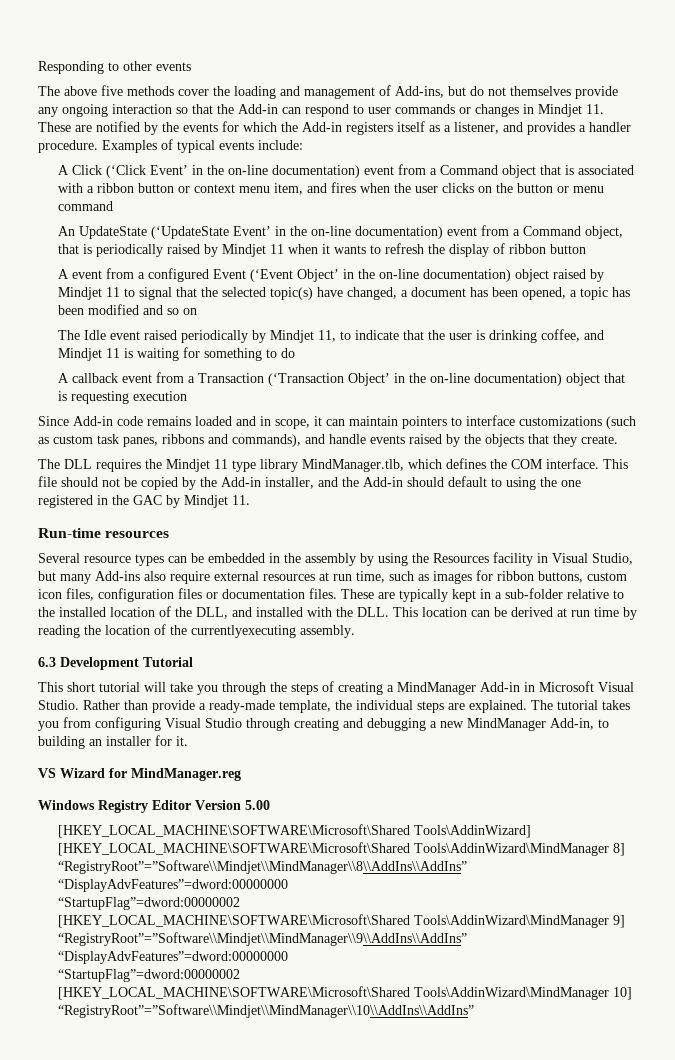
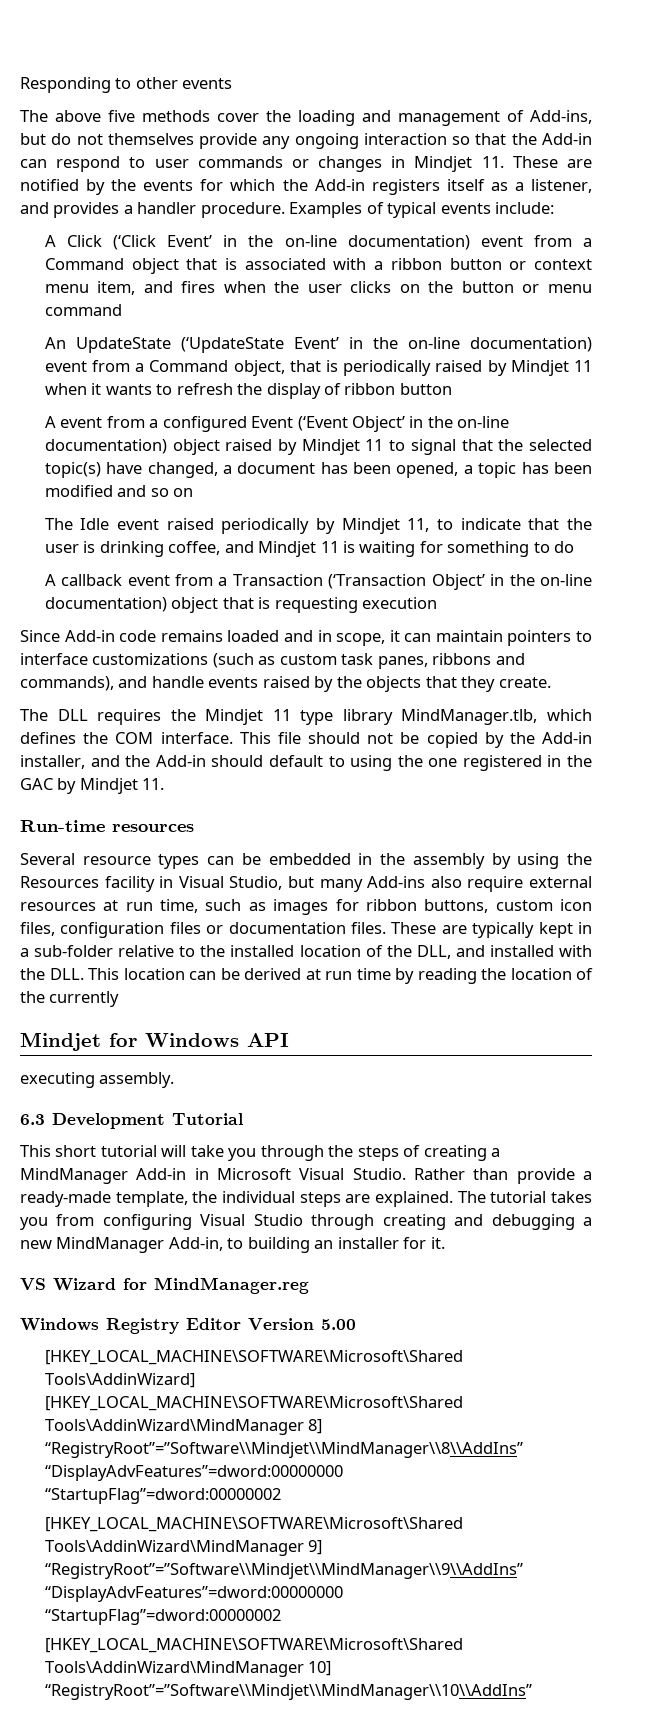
[191,625,296,638] currentlyexecuting -> [49,991,120,1007] [20,1032,289,1051] [20,1072,95,1088] currently // Mindjet for Windows API // executing
[58,860,468,874] “RegistryRoot”=”Software\\Mindjet\\MindManager\\8\\AddIns\\AddIns” -> [44,1442,523,1458] “RegistryRoot”=”Software\\Mindjet\\MindManager\\8\\AddIns”
[58,932,468,946] “RegistryRoot”=”Software\\Mindjet\\MindManager\\9\\AddIns\\AddIns” -> [44,1563,523,1579] “RegistryRoot”=”Software\\Mindjet\\MindManager\\9\\AddIns”
[58,1004,475,1018] “RegistryRoot”=”Software\\Mindjet\\MindManager\\10\\AddIns\\AddIns” -> [44,1684,532,1700] “RegistryRoot”=”Software\\Mindjet\\MindManager\\10\\AddIns”

